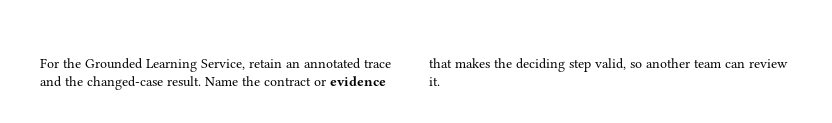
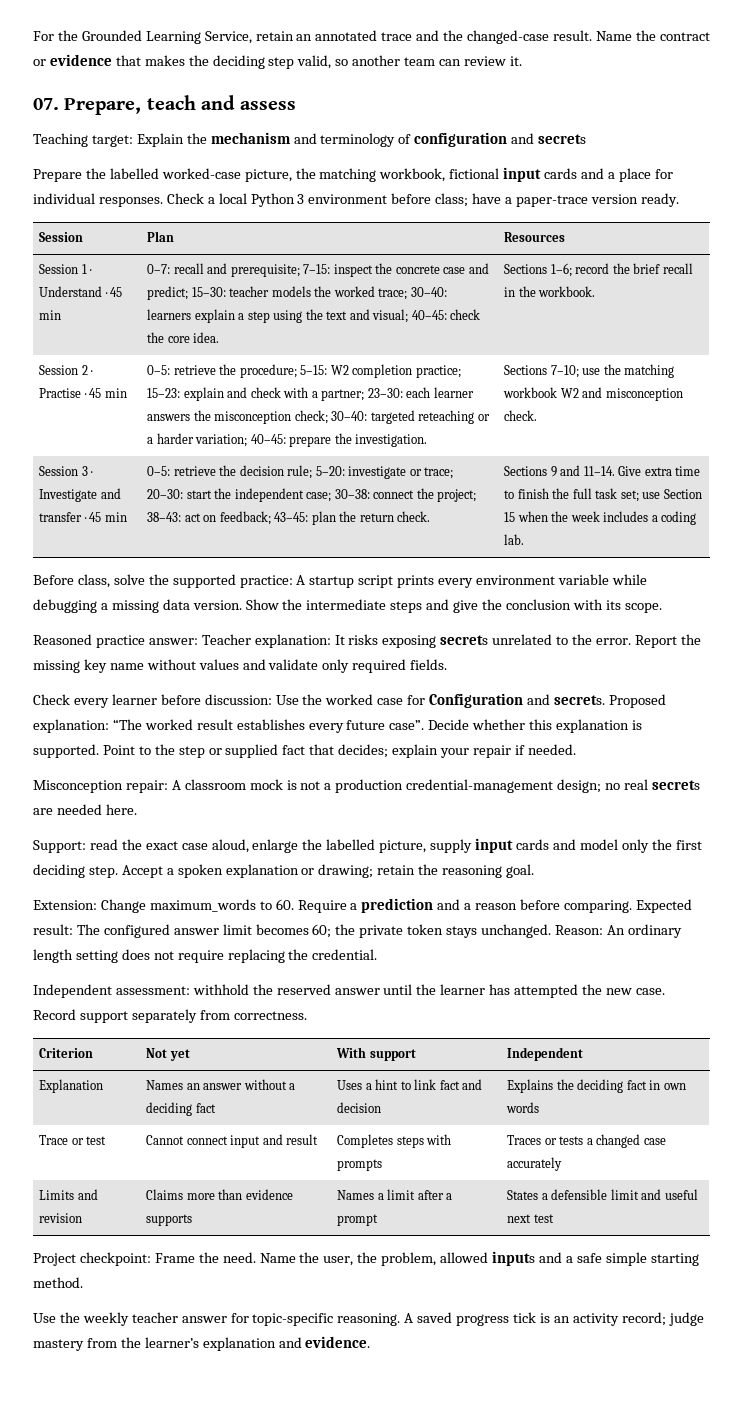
(440, 81) none -> [33,95,296,115] [33,132,587,147] [33,167,673,182] [33,193,679,207] [39,232,84,242] [147,231,175,242] [504,232,566,242] [39,264,93,274] [39,286,123,297] [39,310,62,320] [147,263,489,277] [147,286,447,300] [147,309,481,323] [147,332,220,343] [504,263,693,277] [504,286,596,297] [39,365,94,375] [39,388,127,398] [147,364,461,378] [147,387,474,401] [147,410,490,424] [147,433,428,447] [504,364,675,378] [503,387,683,401] [504,410,538,421] [39,466,94,476] [39,488,121,502] [39,512,127,522] [147,465,454,479] [147,488,477,502] [147,511,431,525] [504,465,701,477] [504,488,702,502] [504,511,697,525] [504,534,525,545] [33,574,647,588] [33,599,662,613] [33,634,701,648] [33,659,448,673] [33,693,666,708] [33,719,642,733] [33,744,576,758] [33,779,700,793] [33,804,137,815] [33,838,702,853] [33,864,535,878] [33,898,692,913] [33,924,682,938] [33,949,378,963] [33,984,665,998] [33,1009,307,1023] [39,1048,94,1058] [146,1048,190,1061] [336,1047,416,1061] [507,1047,584,1061] [39,1079,104,1093] [146,1079,296,1090] [146,1102,216,1116] [337,1079,483,1090] [337,1102,382,1113] [507,1079,686,1093] [506,1102,540,1113] [39,1135,107,1145] [146,1134,319,1148] [337,1134,452,1148] [337,1159,383,1171] [507,1134,666,1148] [507,1157,563,1171] [39,1189,98,1200] [39,1213,83,1223] [146,1189,293,1200] [146,1214,193,1226] [337,1189,453,1200] [337,1214,379,1226] [507,1189,698,1200] [507,1214,554,1223] [33,1251,699,1266] [33,1277,83,1288] [33,1312,704,1326] [33,1336,371,1351] // 07. Prepare, teach and assess // Teaching target: Explain the mechanism and terminology of configuration and secrets // Prepare the labelled worked-case picture, the matching workbook, fictional input cards and a place for individual responses. Check a local Python 3 environment before class; have a paper-trace version ready. // Session | Plan | Resources // Session 1 · Understand · 45 min | 0–7: recall and prerequisite; 7–15: inspect the concrete case and predict; 15–30: teacher models the worked trace; 30–40: learners explain a step using the text and visual; 40–45: check the core idea. | Sections 1–6; record the brief recall in the workbook. // Session 2 · Practise · 45 min | 0–5: retrieve the procedure; 5–15: W2 completion practice; 15–23: explain and check with a partner; 23–30: each learner answers the misconception check; 30–40: targeted reteaching or a harder variation; 40–45: prepare the investigation. | Sections 7–10; use the matching workbook W2 and misconception check. // Session 3 · Investigate and transfer · 45 min | 0–5: retrieve the decision rule; 5–20: investigate or trace; 20–30: start the independent case; 30–38: connect the project; 38–43: act on feedback; 43–45: plan the return check. | Sections 9 and 11–14. Give extra time to finish the full task set; use Section 15 when the week includes a coding lab. // Before class, solve the supported practice: A startup script prints every environment variable while debugging a missing data version. Show the intermediate steps and give the conclusion with its scope. // Reasoned practice answer: Teacher explanation: It risks exposing secrets unrelated to the error. Report the missing key name without values and validate only required fields. // Check every learner before discussion: Use the worked case for Configuration and secrets. Proposed explanation: “The worked result establishes every future case”. Decide whether this explanation is supported. Point to the step or supplied fact that decides; explain your repair if needed. // Misconception repair: A classroom mock is not a production credential-management design; no real secrets are needed here. // Support: read the exact case aloud, enlarge the labelled picture, supply input cards and model only the first deciding step. Accept a spoken explanation or drawing; retain the reasoning goal. // Extension: Change maximum_words to 60. Require a prediction and a reason before comparing. Expected result: The configured answer limit becomes 60; the private token stays unchanged. Reason: An ordinary length setting does not require replacing the credential. // Independent assessment: withhold the reserved answer until the learner has attempted the new case. Record support separately from correctness. // Criterion | Not yet | With support | Independent // Explanation | Names an answer without a deciding fact | Uses a hint to link fact and decision | Explains the deciding fact in own words // Trace or test | Cannot connect input and result | Completes steps with prompts | Traces or tests a changed case accurately // Limits and revision | Claims more than evidence supports | Names a limit after a prompt | States a defensible limit and useful next test // Project checkpoint: Frame the need. Name the user, the problem, allowed inputs and a safe simple starting method. // Use the weekly teacher answer for topic-specific reasoning. A saved progress tick is an activity record; judge mastery from the learner’s explanation and evidence.

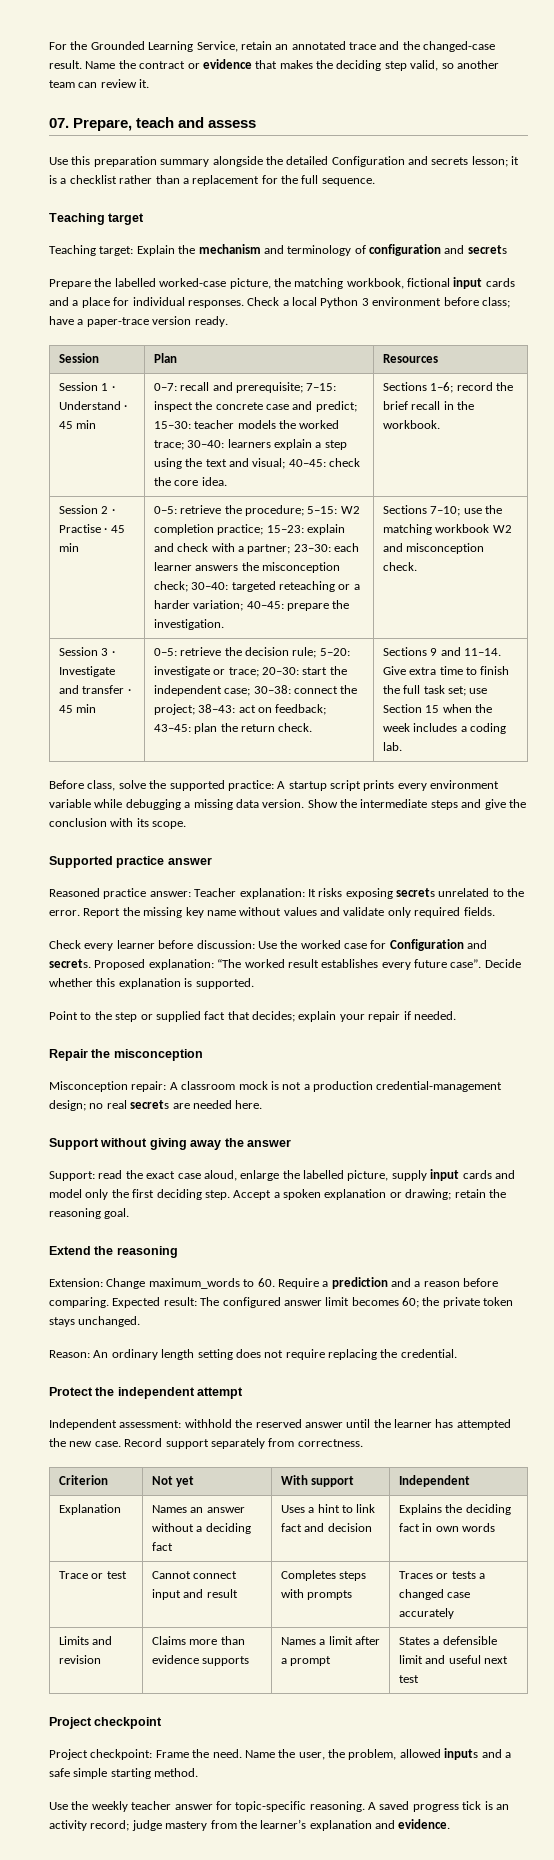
(296, 105) none -> [49,156,520,167] [49,175,375,186] [49,213,145,225] // Use this preparation summary alongside the detailed Configuration and secrets lesson; it is a checklist rather than a replacement for the full sequence. // Teaching target
(662, 608) none -> [49,856,212,868] // Supported practice answer
(99, 751) none -> (254, 983) //
(576, 749) none -> [49,1049,203,1061] // Repair the misconception
(137, 809) none -> [49,1138,291,1150] // Support without giving away the answer
(535, 871) none -> [49,1246,178,1258] // Extend the reasoning
(552, 931) none -> (141, 1321) //
(378, 954) none -> [49,1387,244,1399] // Protect the independent attempt
(554, 1218) none -> [49,1717,163,1729] // Project checkpoint

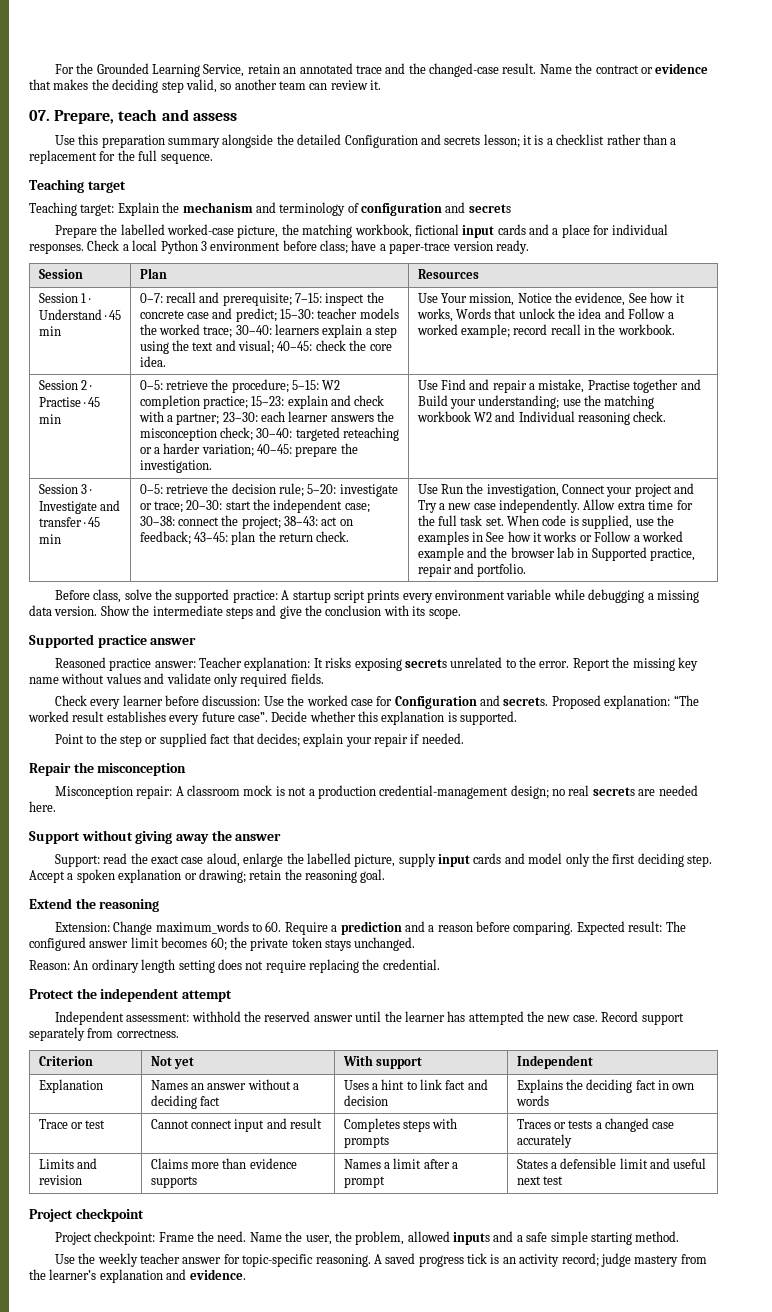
[382,382,513,393] [382,401,408,410] Sections 1–6; record the brief -> [417,292,685,306] [416,308,674,322] [416,324,548,338] Use Your mission, Notice the evidence, See how it works, Words that unlock the idea and Follow a worked example; record
[382,505,461,516] Sections 7–10; -> [417,379,701,393] [417,395,560,409] Use Find and repair a mistake, Practise together and Build your understanding;
[406,543,485,554] misconception -> [518,411,631,425] Individual reasoning
[382,647,501,656] [382,666,510,675] [382,685,488,696] [382,704,492,713] [382,723,506,734] [382,742,402,751] Sections 9 and 11–14. Give extra time to finish the full task set; use Section 15 when the week includes a coding lab. -> [417,483,695,497] [417,499,693,513] [417,515,674,529] [417,531,683,545] [417,547,696,561] [417,563,527,577] Use Run the investigation, Connect your project and Try a new case independently. Allow extra time for the full task set. When code is supplied, use the examples in See how it works or Follow a worked example and the browser lab in Supported practice, repair and portfolio.

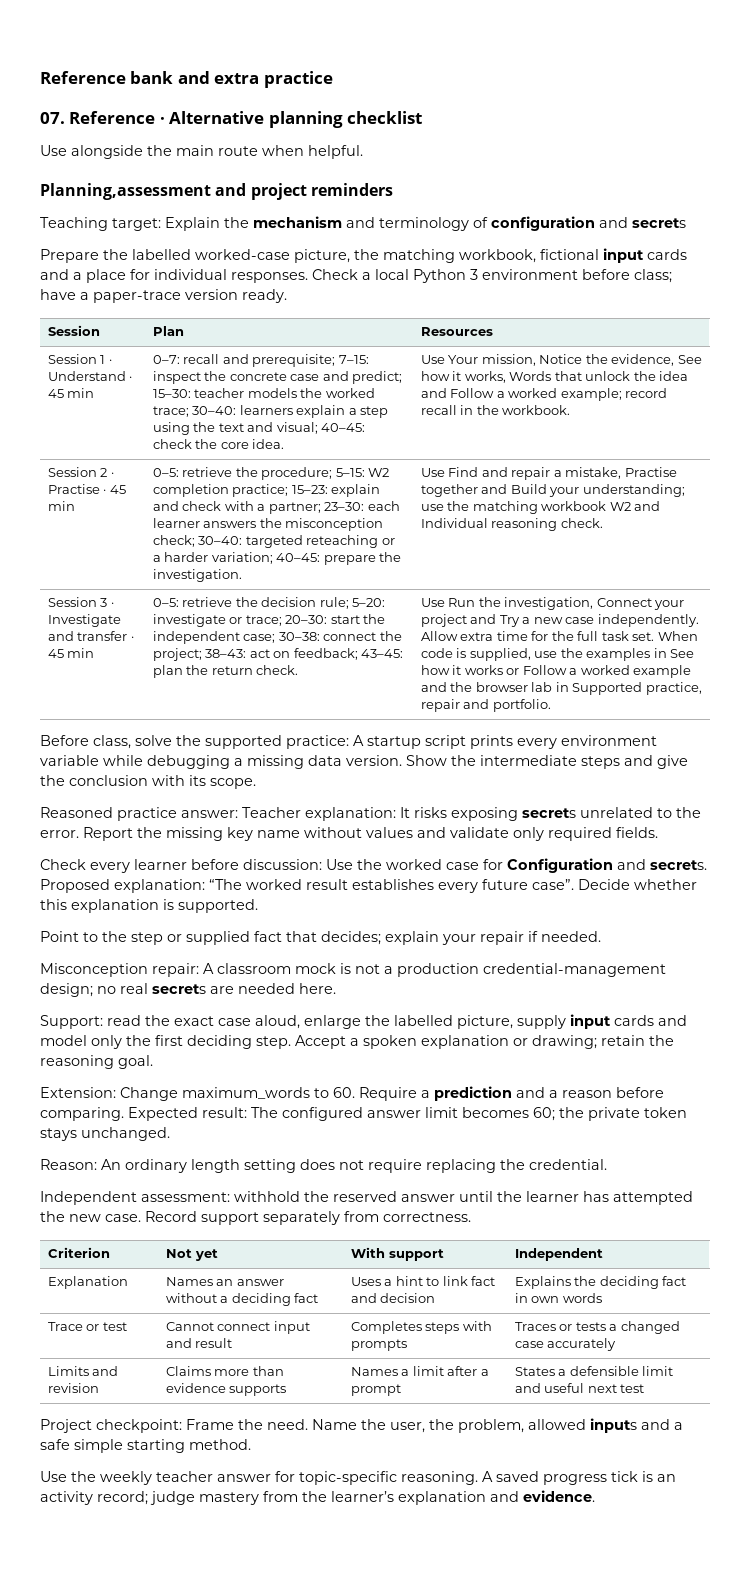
[54,63,709,77] [29,79,382,93] [29,109,237,124] [54,134,677,148] [29,150,213,164] [29,179,126,193] For the Grounded Learning Service, retain an annotated trace and the changed-case result. Name the contract or evidence that makes the deciding step valid, so another team can review it. // 07. Prepare, teach and assess // Use this preparation summary alongside the detailed Configuration and secrets lesson; it is a checklist rather than a replacement for the full sequence. // Teaching target -> [40,71,333,88] [40,111,423,128] [40,145,363,159] [40,183,393,200] Reference bank and extra practice // 07. Reference · Alternative planning checklist // Use alongside the main route when helpful. // Planning,assessment and project reminders
[29,634,197,648] // Supported practice answer -> (256, 783) none
[29,762,187,776] // Repair the misconception -> (601, 936) none
[29,830,282,844] // Support without giving away the answer -> (336, 988) none
[29,898,160,912] // Extend the reasoning -> (153, 1062) none
[29,988,232,1002] // Protect the independent attempt -> (607, 1164) none
[29,1208,144,1222] // Project checkpoint -> (645, 1388) none

